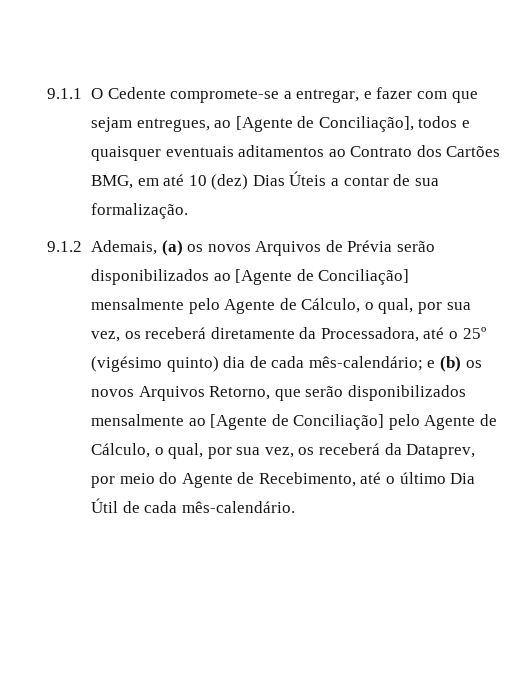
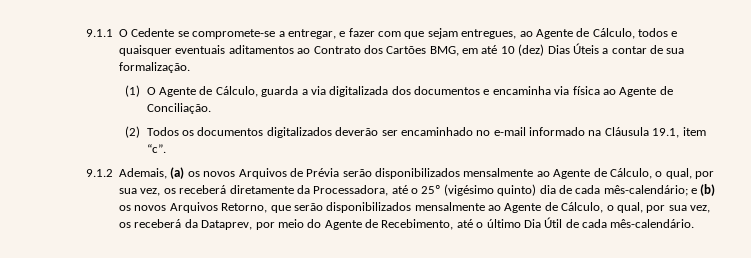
(166, 93) none -> [177,31,189,37] se
[235,116,414,132] [Agente de Conciliação], -> [535,28,635,39] Agente de Cálculo,
(188, 211) none -> [125,85,673,97] [146,103,211,114] [125,126,706,138] [146,144,166,153] // (1) O Agente de Cálculo, guarda a via digitalizada dos documentos e encaminha via física ao Agente de Conciliação. // (2) Todos os documentos digitalizados deverão ser encaminhado no e-mail informado na Cláusula 19.1, item “c”.
[213,269,410,285] [90,298,220,314] ao [Agente de Conciliação] mensalmente pelo -> [463,168,550,177] mensalmente ao
[210,414,420,430] [Agente de Conciliação] pelo -> (502, 208) none

